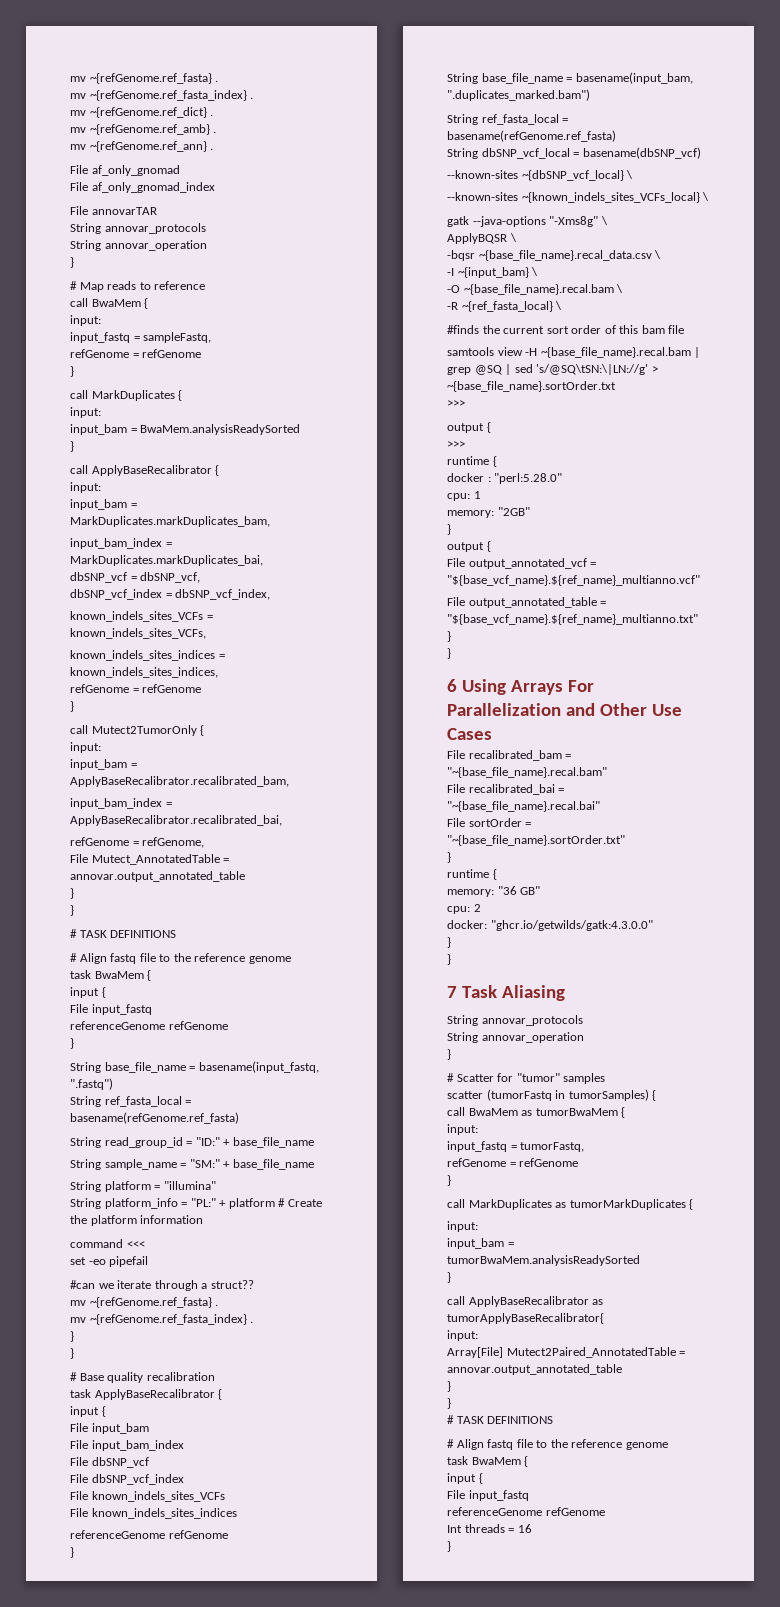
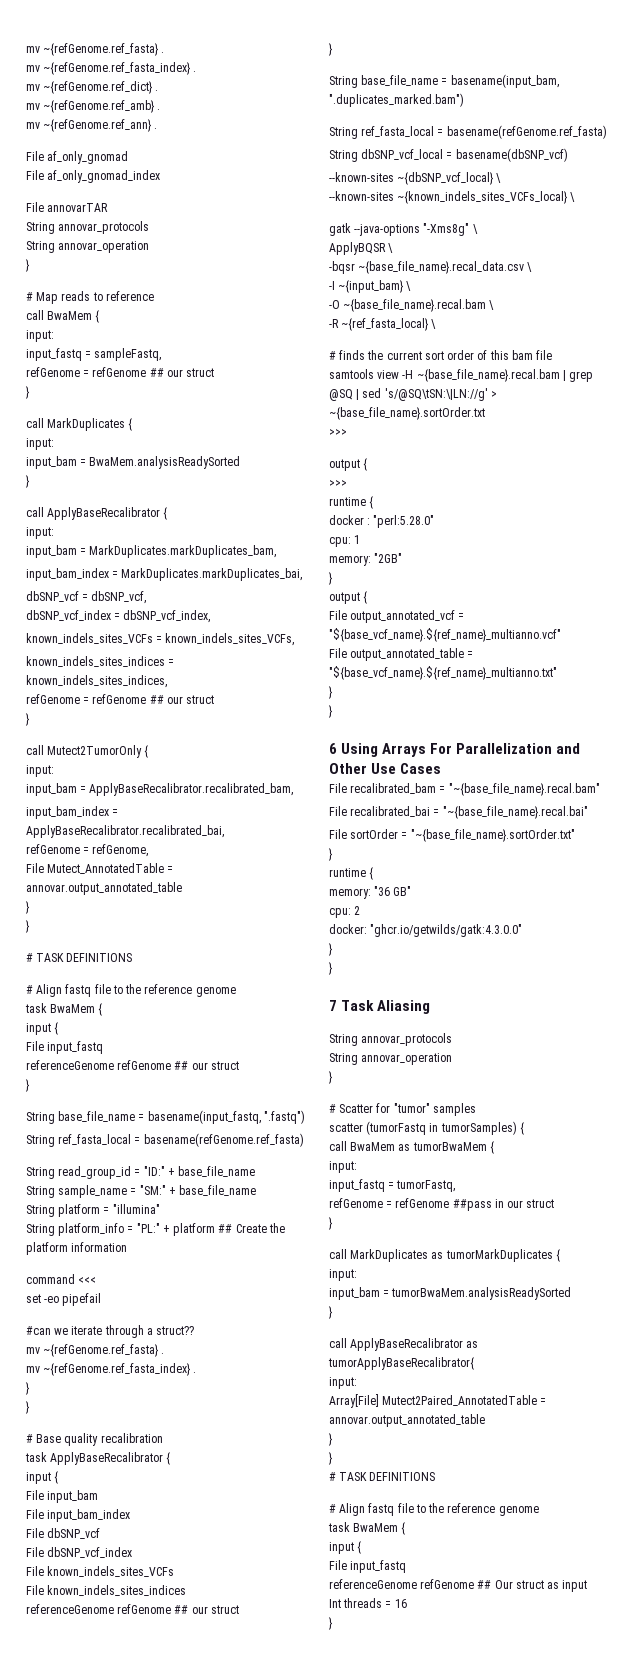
(202, 353) none -> [149,368,215,377] ## our struct
(202, 688) none -> [149,695,215,704] ## our struct
(228, 1025) none -> [174,1061,239,1070] ## our struct
[278,1198,286,1207] # -> [218,1224,233,1233] ##
(228, 1534) none -> [174,1605,239,1614] ## our struct
[447,325,479,334] #finds -> [329,350,366,360] # finds
(579, 1162) none -> [452,1199,555,1211] ##pass in our struct
(605, 1511) none -> [477,1580,588,1592] ## Our struct as input

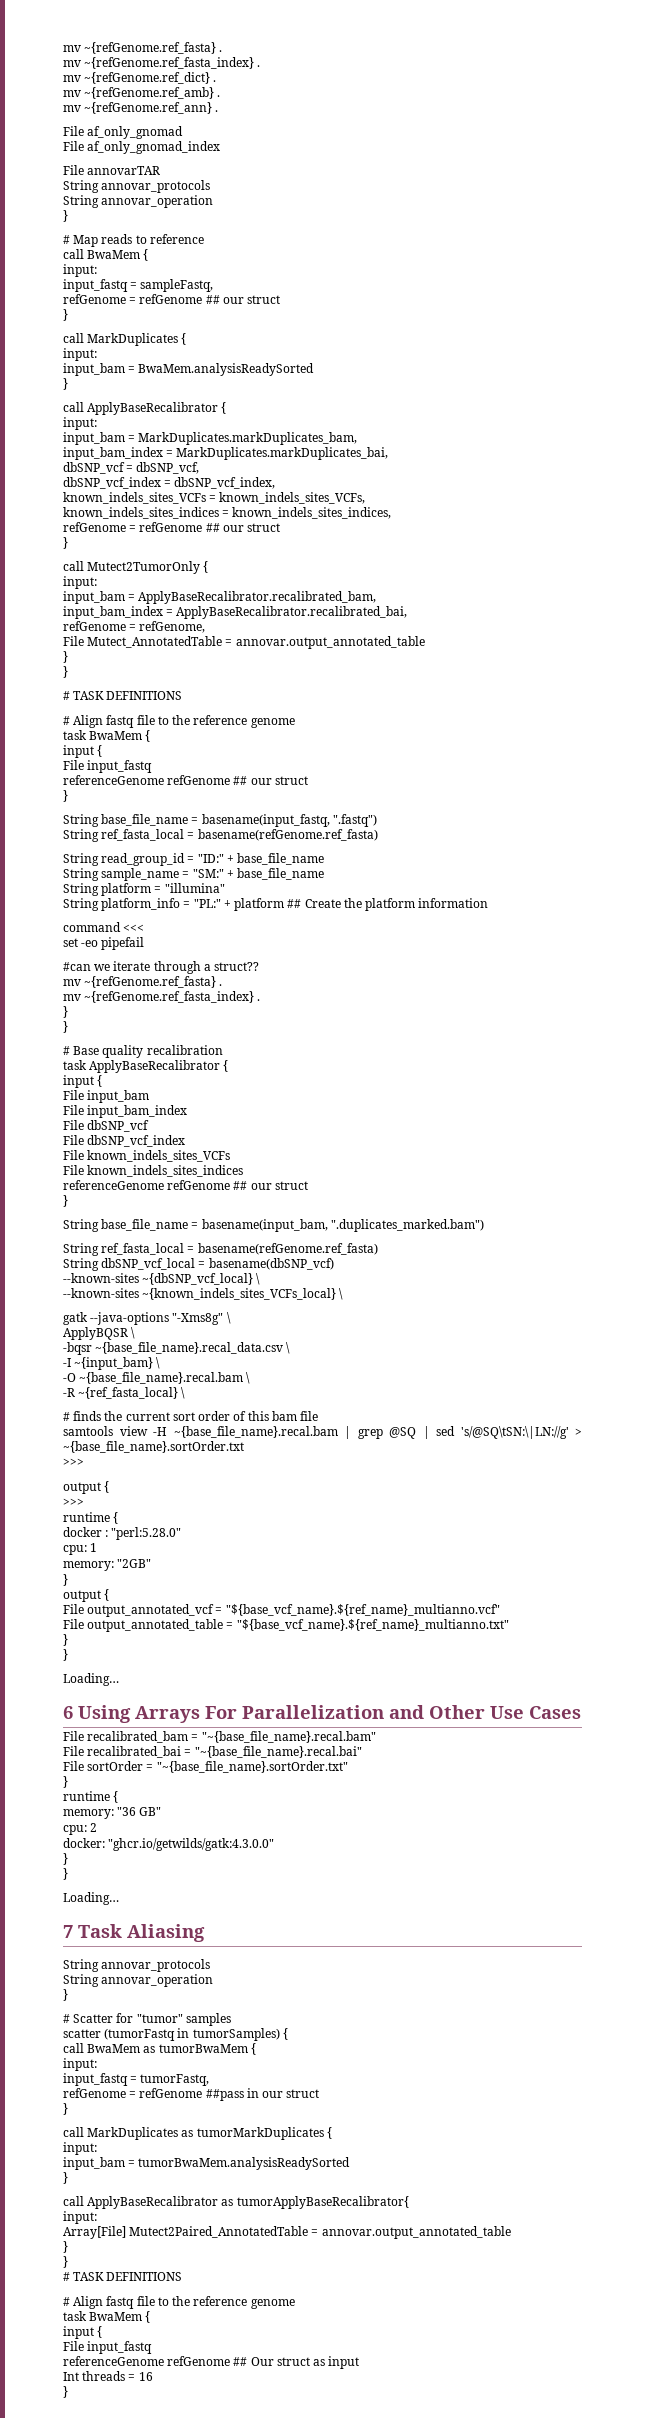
(332, 711) none -> [63,1673,119,1686] // Loading…
(332, 968) none -> [63,1892,119,1905] // Loading…

